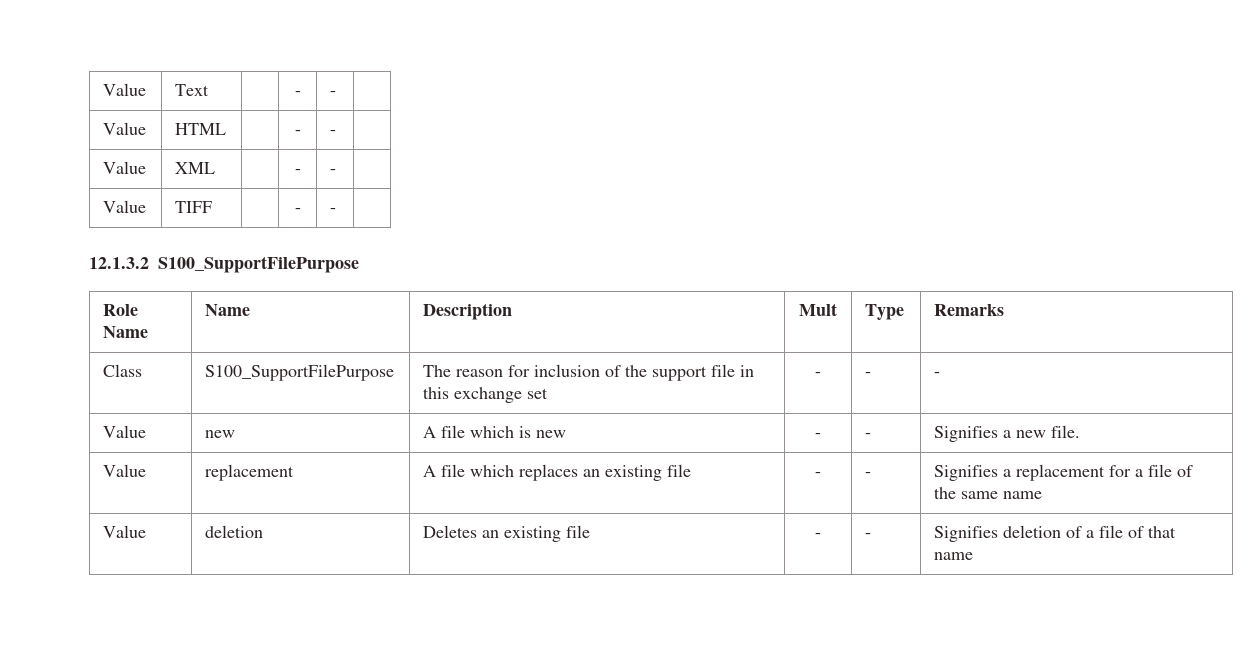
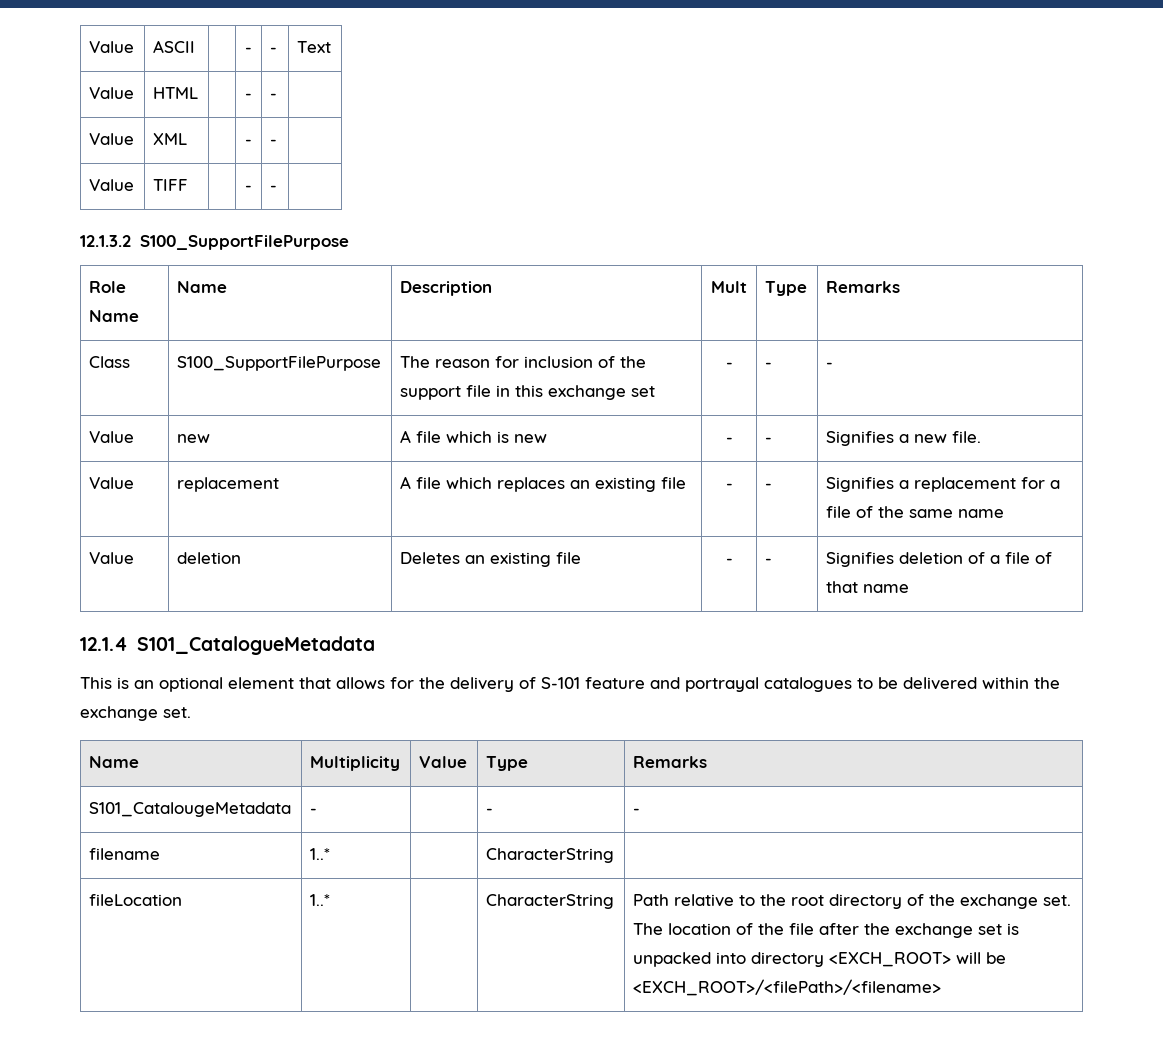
[103,83,147,96] [175,84,210,96] [294,91,301,96] [330,91,337,96] Value | Text | | - | - | -> [89,41,135,53] [153,40,196,53] [245,47,252,53] [270,47,278,53] [297,41,332,53] Value | ASCII | | - | - | Text
(974, 556) none -> [80,636,375,655] [80,677,1060,692] [80,706,191,721] [89,756,140,768] [310,756,401,771] [419,756,468,768] [486,756,529,771] [633,756,708,768] [89,802,292,817] [310,808,318,814] [486,808,494,814] [633,808,641,814] [89,848,161,860] [310,848,331,860] [486,848,615,863] [89,894,183,906] [310,894,331,906] [486,894,615,909] [633,894,1072,909] [633,923,1020,938] [633,952,1007,967] [633,979,942,996] // 12.1.4 S101_CatalogueMetadata // This is an optional element that allows for the delivery of S-101 feature and portrayal catalogues to be delivered within the exchange set. // Name | Multiplicity | Value | Type | Remarks // S101_CatalougeMetadata | - | | - | - // filename | 1..* | | CharacterString | // fileLocation | 1..* | | CharacterString | Path relative to the root directory of the exchange set. The location of the file after the exchange set is unpacked into directory <EXCH_ROOT> will be <EXCH_ROOT>/<filePath>/<filename>

